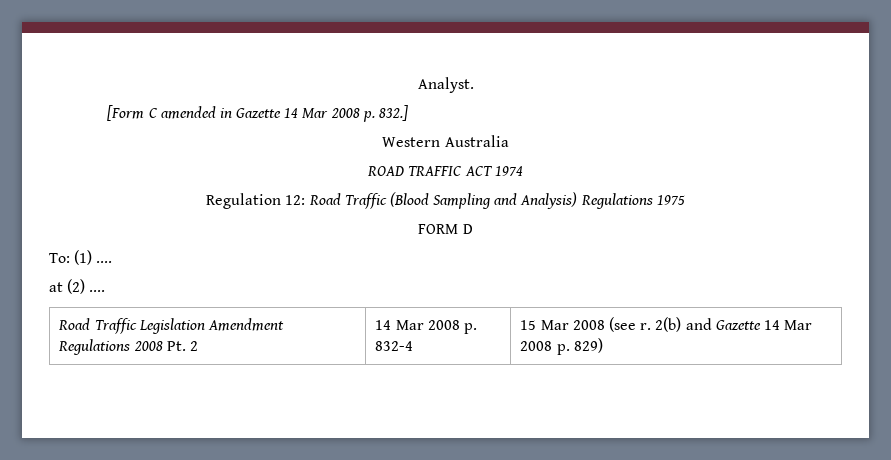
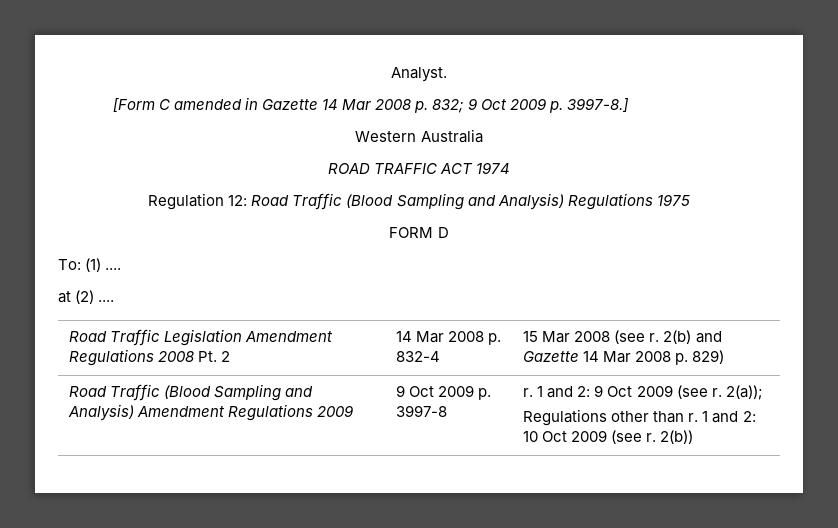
[379,105,409,121] 832.] -> [432,98,630,113] 832; 9 Oct 2009 p. 3997-8.]
(603, 345) none -> [69,384,314,401] [68,404,355,421] [396,385,492,400] [396,405,448,417] [523,385,763,400] [523,409,756,426] [523,430,694,444] // Road Traffic (Blood Sampling and Analysis) Amendment Regulations 2009 | 9 Oct 2009 p. 3997-8 | r. 1 and 2: 9 Oct 2009 (see r. 2(a)); // Regulations other than r. 1 and 2: 10 Oct 2009 (see r. 2(b))

